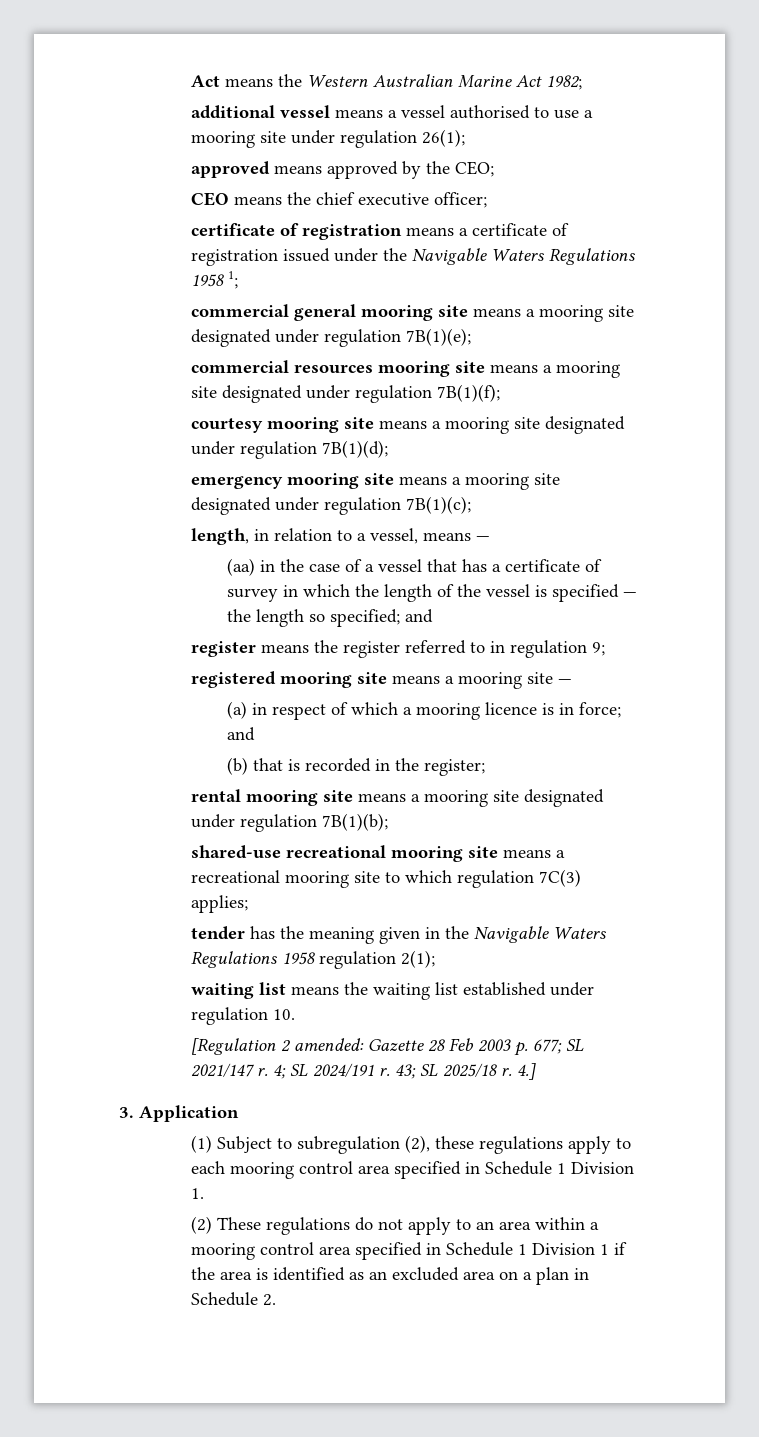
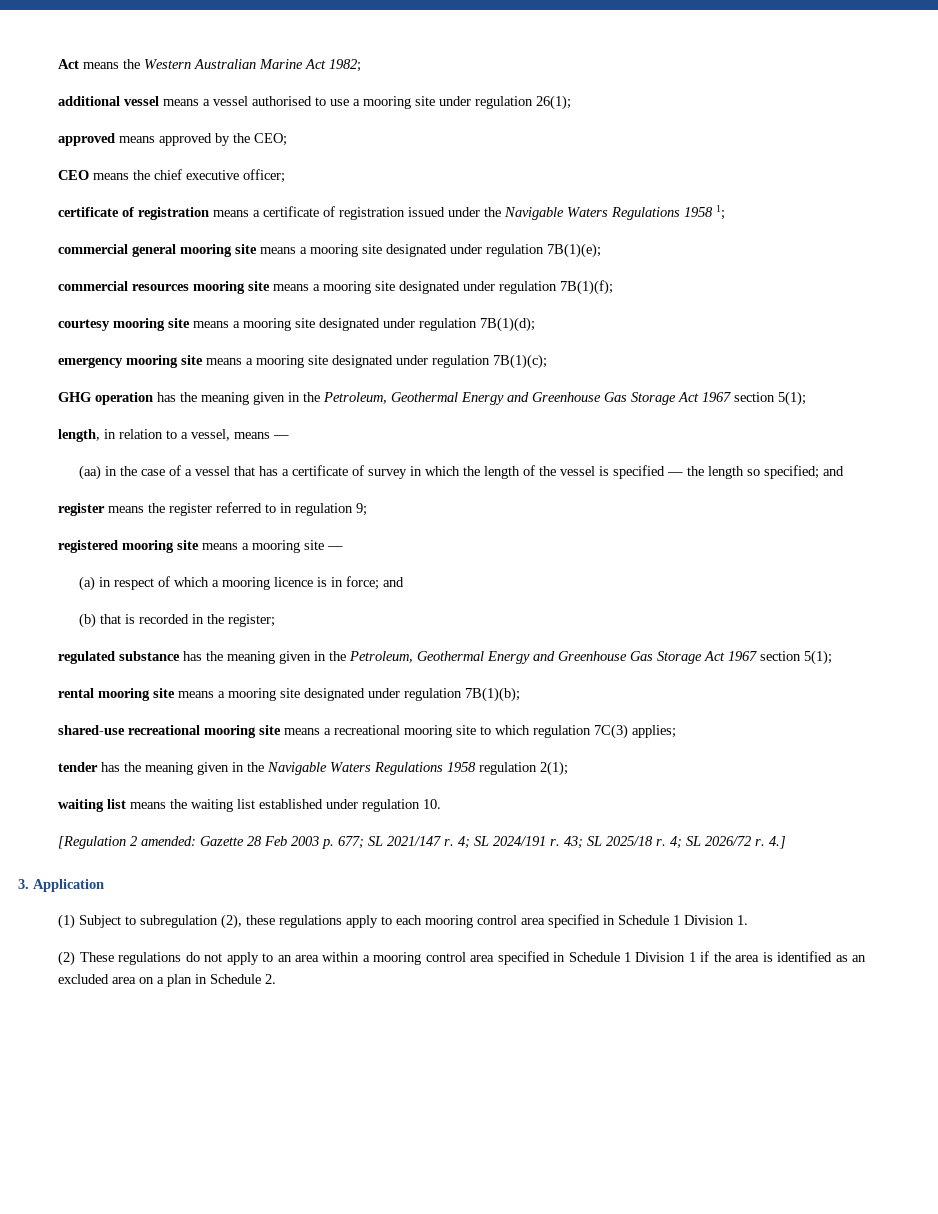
(471, 505) none -> [58,391,807,406] // GHG operation has the meaning given in the Petroleum, Geothermal Energy and Greenhouse Gas Storage Act 1967 section 5(1);
(485, 767) none -> [58,650,833,665] // regulated substance has the meaning given in the Petroleum, Geothermal Energy and Greenhouse Gas Storage Act 1967 section 5(1);
(512, 1072) none -> [670,836,766,849] 4; SL 2026/72 r.

